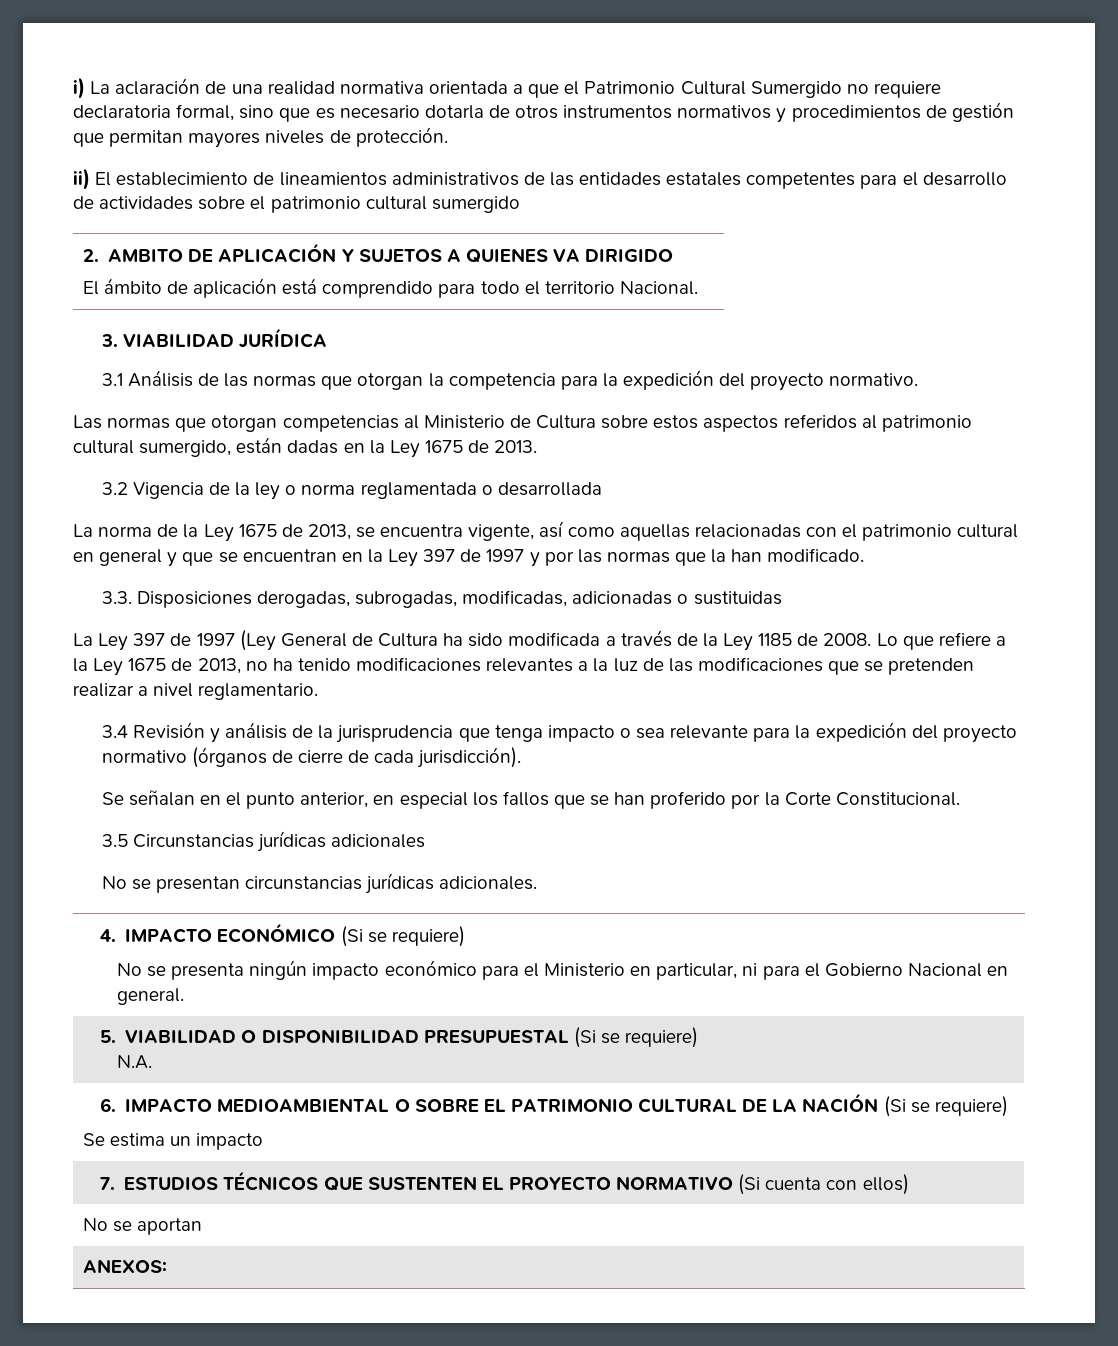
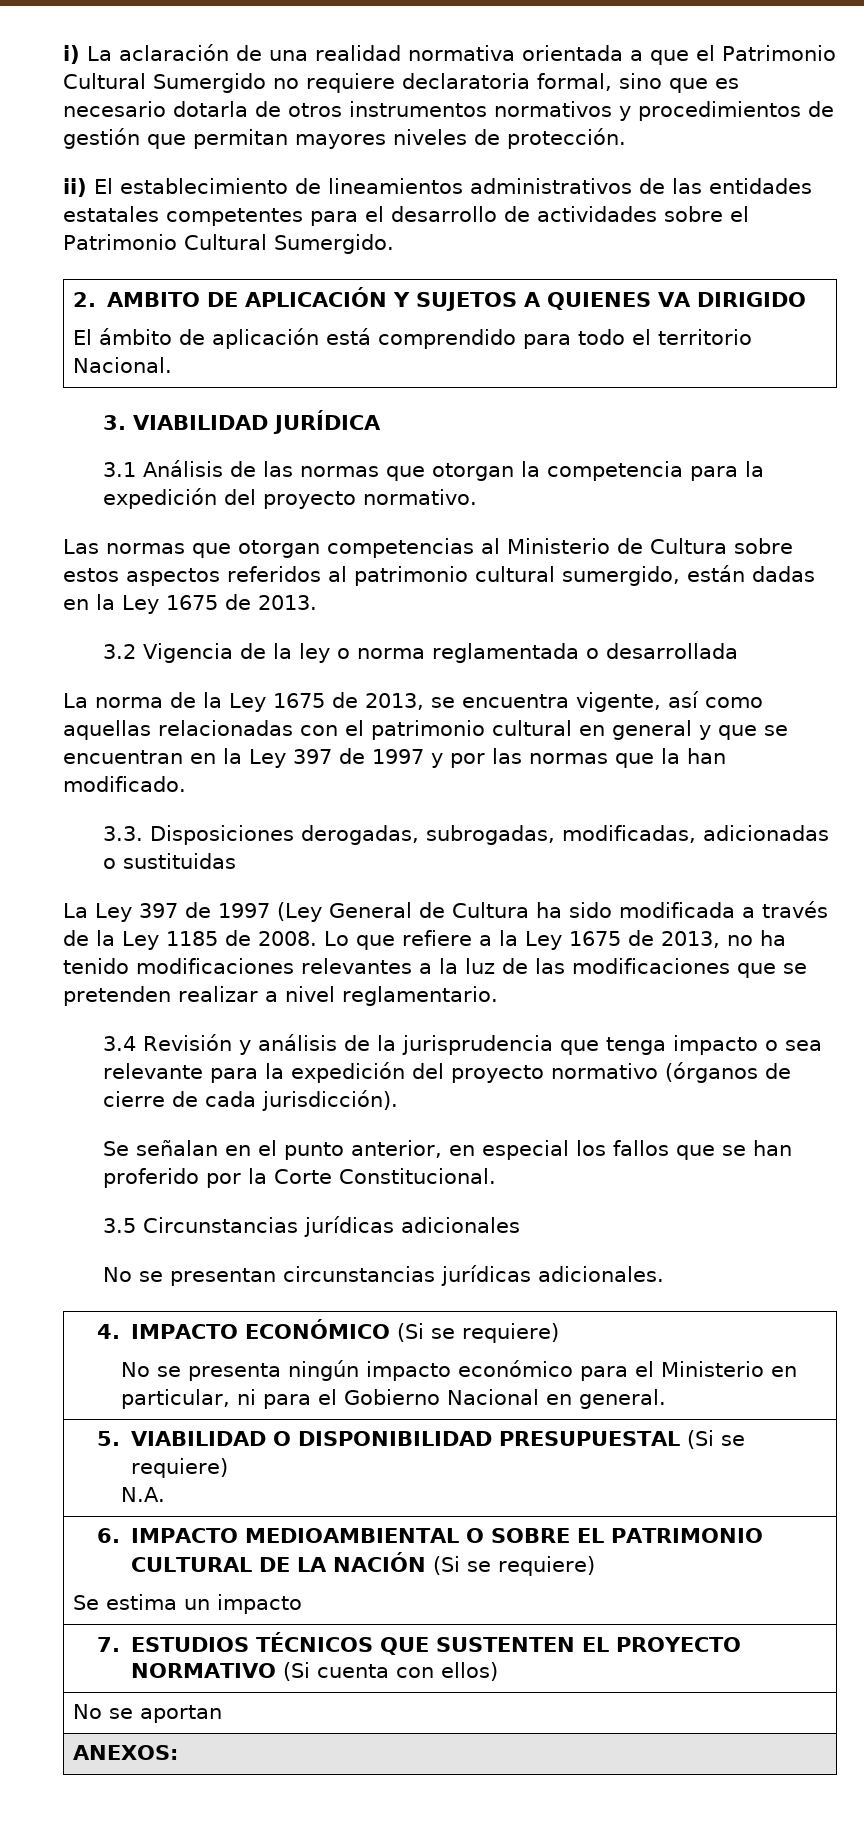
[270,196,520,213] patrimonio cultural sumergido -> [63,234,394,254] Patrimonio Cultural Sumergido.

